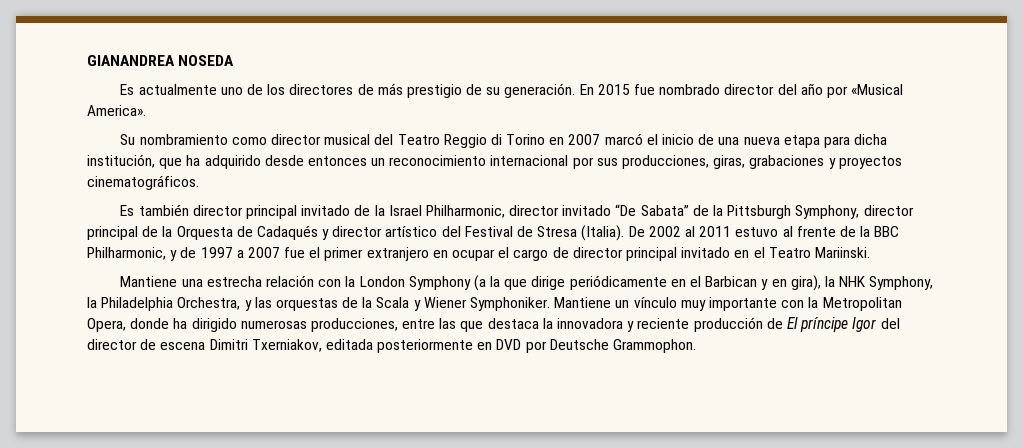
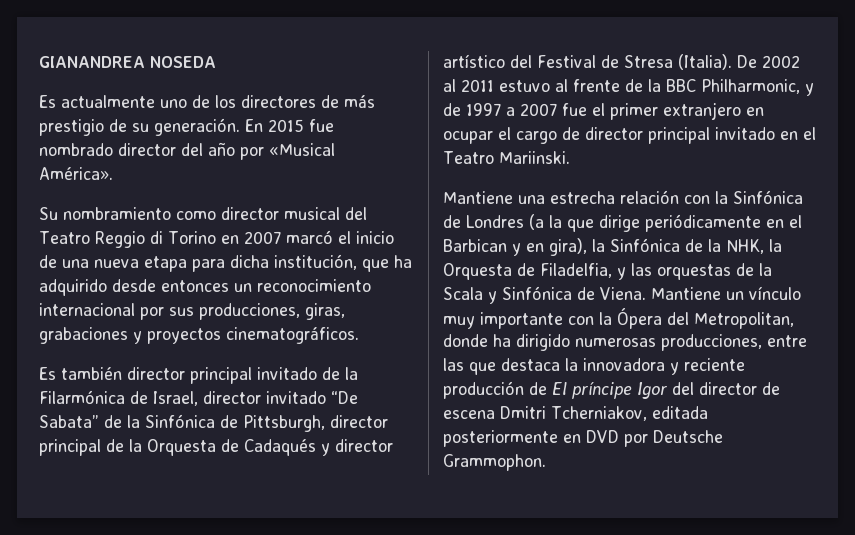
[87,105,146,116] America». -> [39,167,113,180] América».
[388,205,505,218] Israel Philharmonic, -> [39,390,198,406] Filarmónica de Israel,
[727,205,860,219] Pittsburgh Symphony, -> [145,414,325,432] Sinfónica de Pittsburgh,
[359,276,471,290] London Symphony -> [733,190,803,204] [443,215,524,228] Sinfónica de Londres
[839,276,934,290] [87,297,241,311] NHK Symphony, la Philadelphia Orchestra, -> [610,238,782,254] [443,263,612,280] Sinfónica de la NHK, la Orquesta de Filadelfia,
[423,297,551,311] Wiener Symphoniker. -> [502,286,646,300] Sinfónica de Viena.
[822,297,902,311] [87,318,126,332] Metropolitan Opera, -> [617,308,794,329] Ópera del Metropolitan,
[209,339,322,352] Dimitri Txerniakov, -> [500,406,647,421] Dmitri Tcherniakov,

